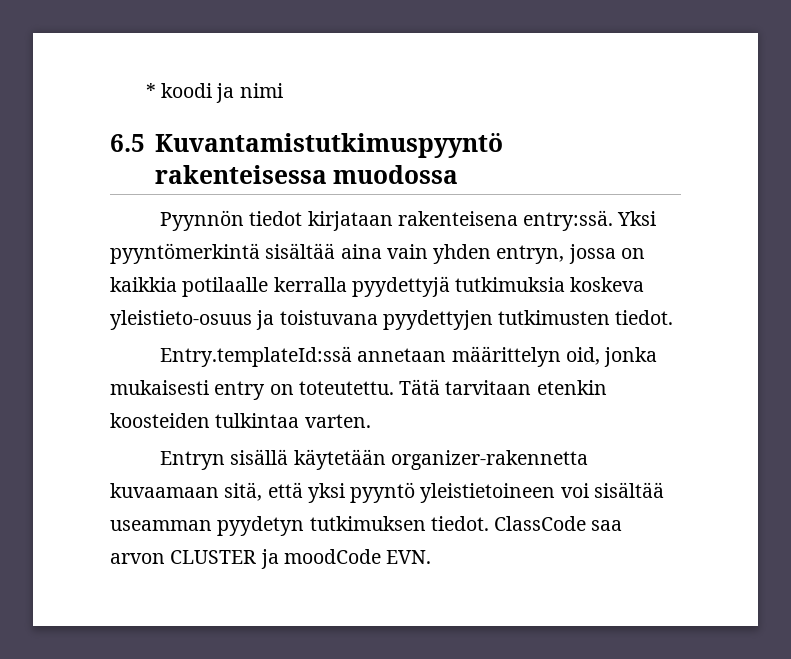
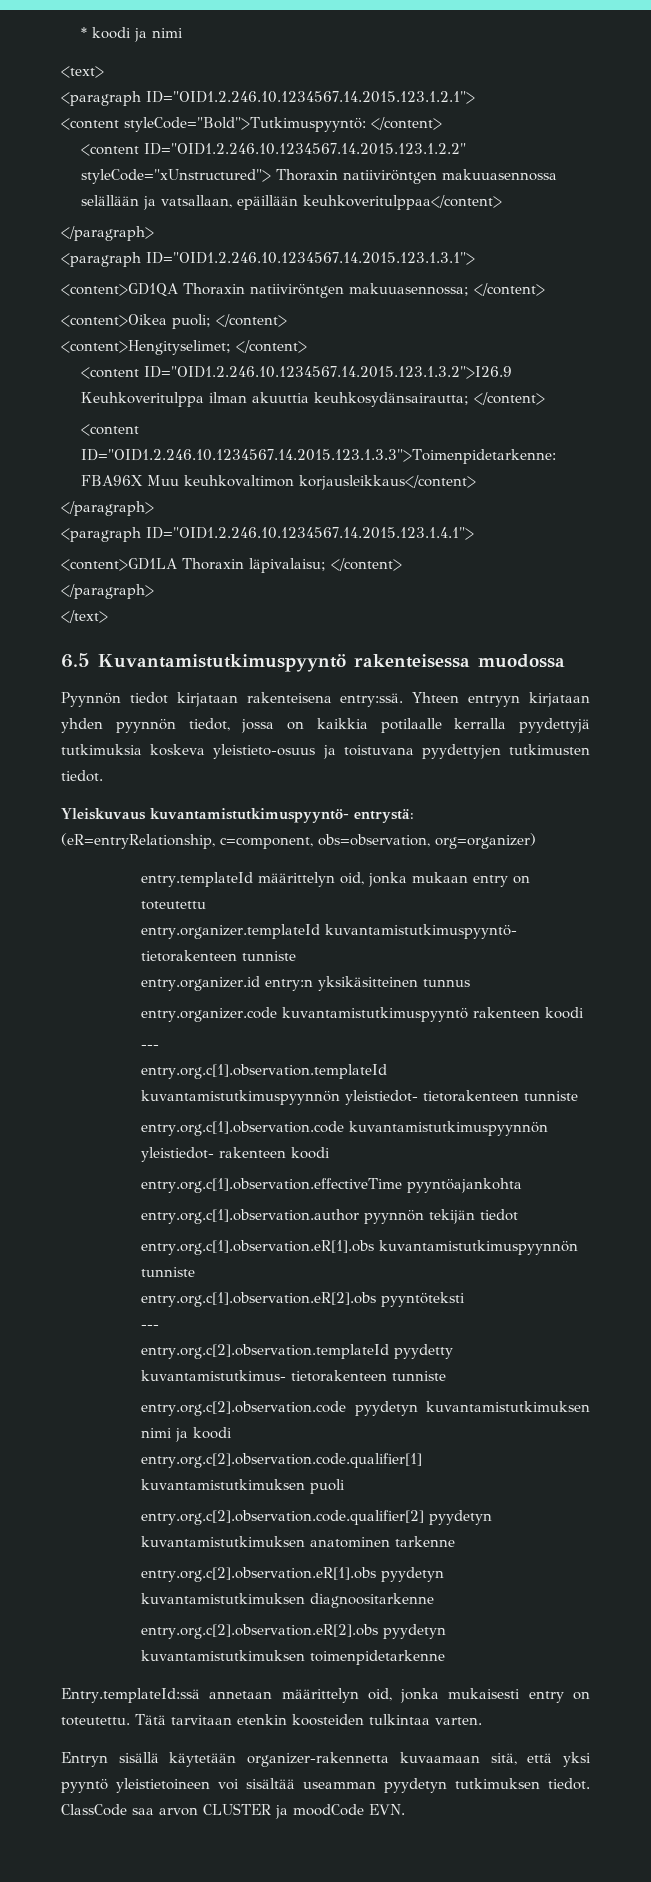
(283, 90) none -> [61,66,104,78] [61,91,475,106] [61,117,442,132] [81,143,467,156] [81,169,558,184] [81,195,503,210] [61,226,154,241] [61,252,475,267] [61,283,545,298] [61,314,287,329] [61,340,307,355] [81,366,513,379] [81,392,546,407] [81,424,140,436] [81,449,557,464] [81,475,477,490] [61,501,154,516] [61,527,474,542] [61,558,402,573] [61,584,154,599] [61,610,108,623] // <text> // <paragraph ID="OID1.2.246.10.1234567.14.2015.123.1.2.1"> // <content styleCode="Bold">Tutkimuspyyntö: </content> // <content ID="OID1.2.246.10.1234567.14.2015.123.1.2.2" styleCode="xUnstructured"> Thoraxin natiiviröntgen makuuasennossa selällään ja vatsallaan, epäillään keuhkoveritulppaa</content> // </paragraph> // <paragraph ID="OID1.2.246.10.1234567.14.2015.123.1.3.1"> // <content>GD1QA Thoraxin natiiviröntgen makuuasennossa; </content> // <content>Oikea puoli; </content> // <content>Hengityselimet; </content> // <content ID="OID1.2.246.10.1234567.14.2015.123.1.3.2">I26.9 Keuhkoveritulppa ilman akuuttia keuhkosydänsairautta; </content> // <content ID="OID1.2.246.10.1234567.14.2015.123.1.3.3">Toimenpidetarkenne: FBA96X Muu keuhkovaltimon korjausleikkaus</content> // </paragraph> // <paragraph ID="OID1.2.246.10.1234567.14.2015.123.1.4.1"> // <content>GD1LA Thoraxin läpivalaisu; </content> // </paragraph> // </text>
[617,211,657,226] [110,243,565,264] Yksi pyyntömerkintä sisältää aina vain yhden entryn, -> [412,692,590,707] [61,718,230,733] Yhteen entryyn kirjataan yhden pyynnön tiedot,
(674, 317) none -> [61,808,414,823] [61,833,536,849] [141,872,531,887] [141,901,207,910] [141,924,518,939] [141,950,297,962] [141,976,471,991] [141,1007,585,1022] [141,1044,160,1049] [141,1064,388,1079] [141,1090,579,1105] [141,1121,549,1136] [141,1147,331,1162] [141,1178,523,1193] [141,1209,519,1224] [141,1240,579,1255] [141,1267,196,1277] [141,1292,466,1307] [141,1324,160,1329] [141,1344,454,1359] [141,1370,447,1382] [141,1401,590,1416] [141,1427,233,1442] [141,1453,423,1468] [141,1479,346,1494] [141,1510,493,1525] [141,1536,456,1548] [141,1567,445,1582] [141,1593,435,1608] [141,1624,447,1639] [141,1650,446,1665] // Yleiskuvaus kuvantamistutkimuspyyntö- entrystä: // (eR=entryRelationship, c=component, obs=observation, org=organizer) // entry.templateId määrittelyn oid, jonka mukaan entry on toteutettu // entry.organizer.templateId kuvantamistutkimuspyyntö- tietorakenteen tunniste // entry.organizer.id entry:n yksikäsitteinen tunnus // entry.organizer.code kuvantamistutkimuspyyntö rakenteen koodi // --- // entry.org.c[1].observation.templateId kuvantamistutkimuspyynnön yleistiedot- tietorakenteen tunniste // entry.org.c[1].observation.code kuvantamistutkimuspyynnön yleistiedot- rakenteen koodi // entry.org.c[1].observation.effectiveTime pyyntöajankohta // entry.org.c[1].observation.author pyynnön tekijän tiedot // entry.org.c[1].observation.eR[1].obs kuvantamistutkimuspyynnön tunniste // entry.org.c[1].observation.eR[2].obs pyyntöteksti // --- // entry.org.c[2].observation.templateId pyydetty kuvantamistutkimus- tietorakenteen tunniste // entry.org.c[2].observation.code pyydetyn kuvantamistutkimuksen nimi ja koodi // entry.org.c[2].observation.code.qualifier[1] kuvantamistutkimuksen puoli // entry.org.c[2].observation.code.qualifier[2] pyydetyn kuvantamistutkimuksen anatominen tarkenne // entry.org.c[2].observation.eR[1].obs pyydetyn kuvantamistutkimuksen diagnoositarkenne // entry.org.c[2].observation.eR[2].obs pyydetyn kuvantamistutkimuksen toimenpidetarkenne

